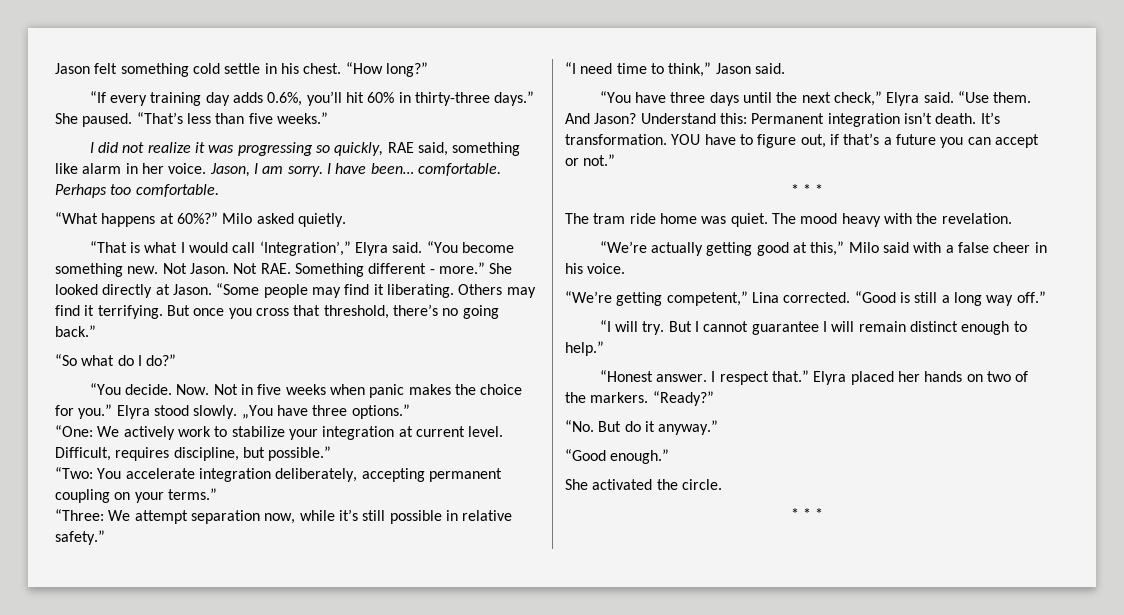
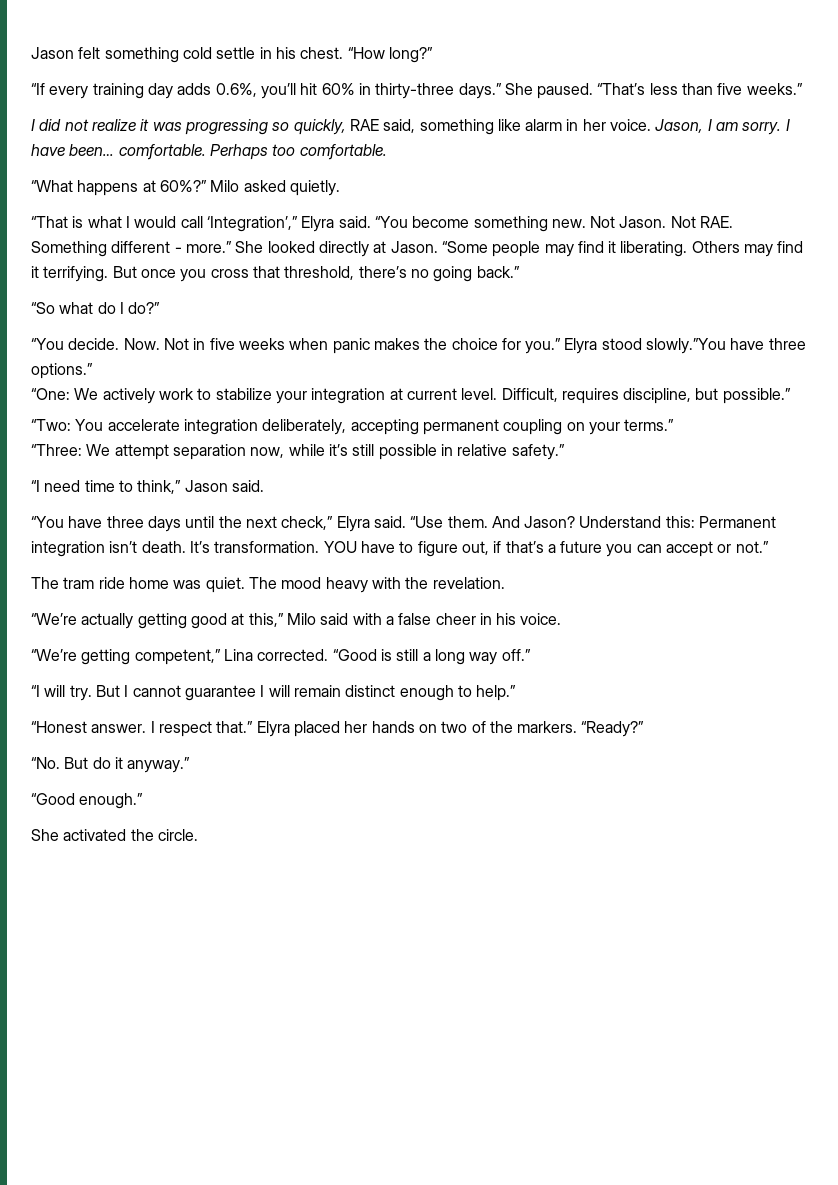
[193,405,273,419] slowly. „You -> [646,338,727,354] slowly.”You
[790,184,824,195] // * * * -> (769, 547) none
[790,508,824,519] // * * * -> (198, 835) none

